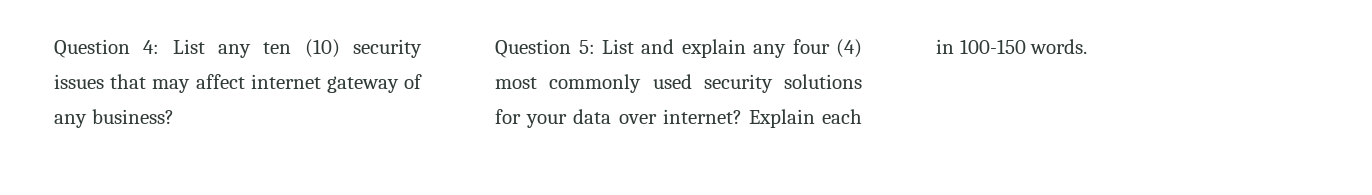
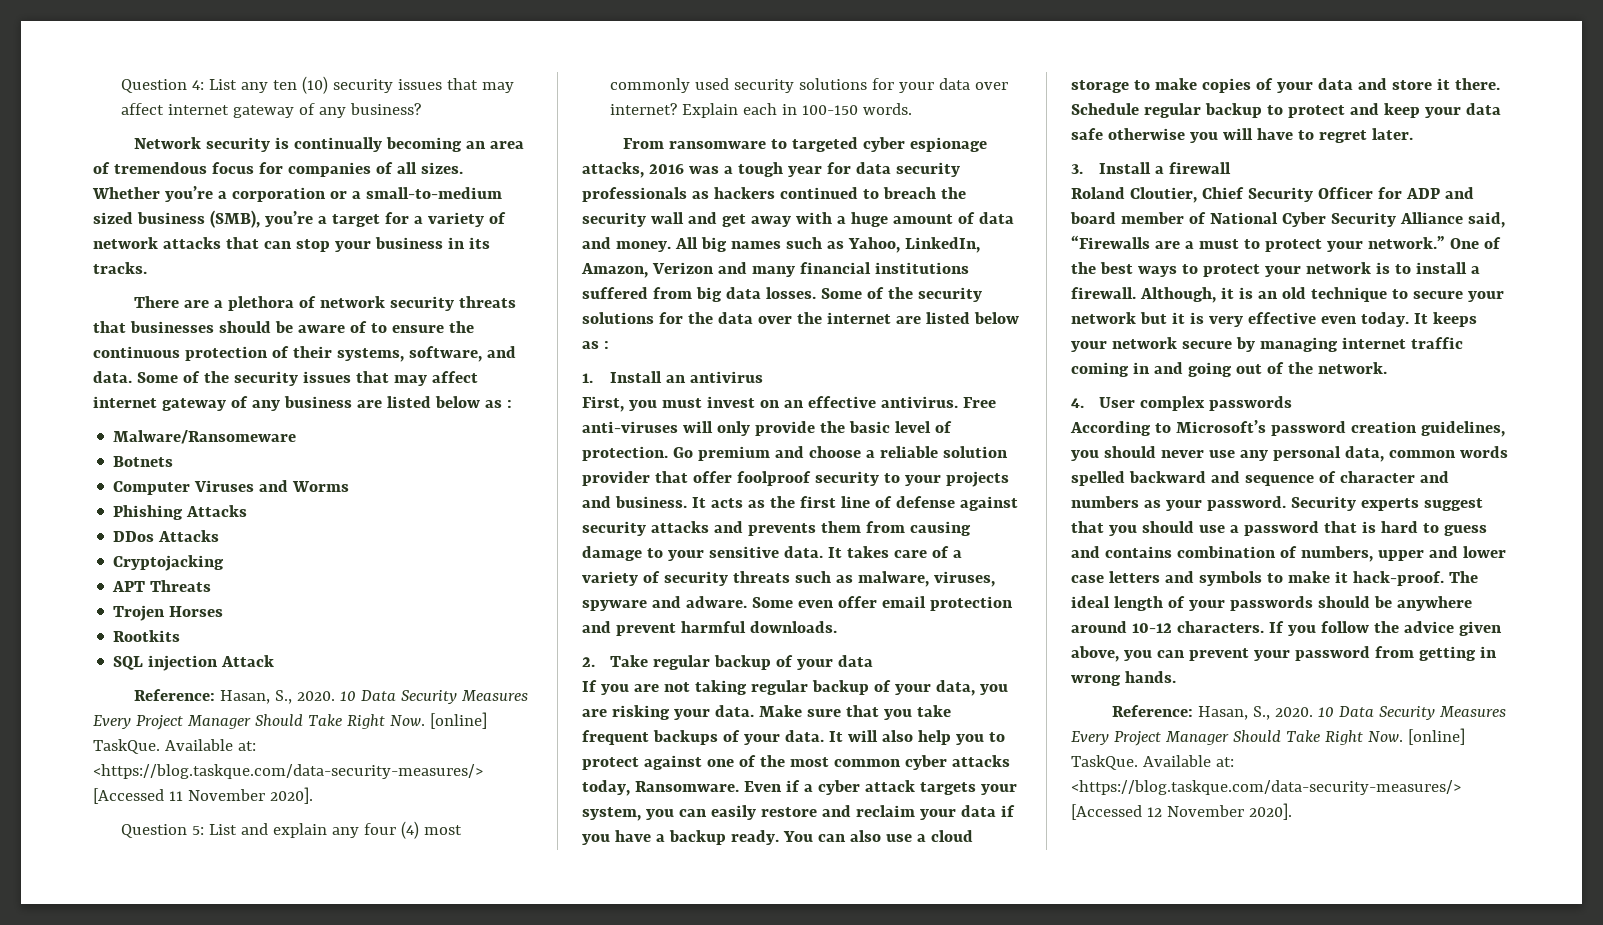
(174, 116) none -> [134,137,525,152] [93,162,463,177] [92,186,502,202] [93,210,506,228] [93,237,490,252] [93,262,147,274] [134,296,517,311] [93,321,474,333] [93,346,516,362] [93,371,478,386] [93,396,512,411] [113,430,297,444] [113,456,174,467] [113,480,350,495] [113,505,248,520] [113,530,220,542] [113,555,225,571] [112,580,212,592] [113,605,224,621] [113,630,181,642] [113,655,275,671] [134,689,529,704] [93,712,487,730] [93,739,256,754] [93,764,483,779] [93,787,313,804] // Network security is continually becoming an area of tremendous focus for companies of all sizes. Whether you’re a corporation or a small-to-medium sized business (SMB), you’re a target for a variety of network attacks that can stop your business in its tracks. // There are a plethora of network security threats that businesses should be aware of to ensure the continuous protection of their systems, software, and data. Some of the security issues that may affect internet gateway of any business are listed below as : // Malware/Ransomeware // Botnets // Computer Viruses and Worms // Phishing Attacks // DDos Attacks // Cryptojacking // APT Threats // Trojen Horses // Rootkits // SQL injection Attack // Reference: Hasan, S., 2020. 10 Data Security Measures Every Project Manager Should Take Right Now. [online] TaskQue. Available at: <https://blog.taskque.com/data-security-measures/> [Accessed 11 November 2020].
(1088, 46) none -> [623,137,988,152] [582,162,960,178] [582,187,966,202] [582,212,1014,227] [582,237,980,253] [581,262,969,278] [582,287,982,302] [582,312,1019,324] [582,341,609,349] [582,371,764,383] [582,396,996,412] [582,421,952,436] [582,446,1008,461] [582,471,1009,487] [582,496,1018,511] [582,521,971,536] [582,546,962,561] [582,571,995,587] [582,596,1013,611] [582,621,837,636] [582,655,874,670] [582,680,1008,696] [582,705,951,720] [582,730,1005,745] [582,755,1010,770] [582,780,1017,796] [582,805,1015,821] [582,830,973,845] [1071,78,1500,93] [1071,103,1501,118] [1071,128,1413,143] [1071,162,1232,174] [1071,187,1474,203] [1070,212,1505,228] [1071,235,1501,252] [1071,262,1480,277] [1071,287,1504,303] [1071,312,1477,327] [1071,337,1463,352] [1071,362,1387,377] [1071,396,1293,411] [1070,420,1505,437] [1071,446,1508,462] [1071,471,1449,486] [1071,496,1483,511] [1071,521,1487,536] [1071,546,1506,562] [1071,571,1478,586] [1071,596,1472,611] [1071,621,1502,636] [1071,646,1497,662] [1071,671,1176,686] [1112,705,1507,720] [1071,728,1465,746] [1071,755,1234,770] [1071,780,1461,795] [1071,803,1292,820] // From ransomware to targeted cyber espionage attacks, 2016 was a tough year for data security professionals as hackers continued to breach the security wall and get away with a huge amount of data and money. All big names such as Yahoo, LinkedIn, Amazon, Verizon and many financial institutions suffered from big data losses. Some of the security solutions for the data over the internet are listed below as : // 1. Install an antivirus // First, you must invest on an effective antivirus. Free anti-viruses will only provide the basic level of protection. Go premium and choose a reliable solution provider that offer foolproof security to your projects and business. It acts as the first line of defense against security attacks and prevents them from causing damage to your sensitive data. It takes care of a variety of security threats such as malware, viruses, spyware and adware. Some even offer email protection and prevent harmful downloads. // 2. Take regular backup of your data // If you are not taking regular backup of your data, you are risking your data. Make sure that you take frequent backups of your data. It will also help you to protect against one of the most common cyber attacks today, Ransomware. Even if a cyber attack targets your system, you can easily restore and reclaim your data if you have a backup ready. You can also use a cloud storage to make copies of your data and store it there. Schedule regular backup to protect and keep your data safe otherwise you will have to regret later. // 3. Install a firewall // Roland Cloutier, Chief Security Officer for ADP and board member of National Cyber Security Alliance said, “Firewalls are a must to protect your network.” One of the best ways to protect your network is to install a firewall. Although, it is an old technique to secure your network but it is very effective even today. It keeps your network secure by managing internet traffic coming in and going out of the network. // 4. User complex passwords // According to Microsoft’s password creation guidelines, you should never use any personal data, common words spelled backward and sequence of character and numbers as your password. Security experts suggest that you should use a password that is hard to guess and contains combination of numbers, upper and lower case letters and symbols to make it hack-proof. The ideal length of your passwords should be anywhere around 10-12 characters. If you follow the advice given above, you can prevent your password from getting in wrong hands. // Reference: Hasan, S., 2020. 10 Data Security Measures Every Project Manager Should Take Right Now. [online] TaskQue. Available at: <https://blog.taskque.com/data-security-measures/> [Accessed 12 November 2020].

